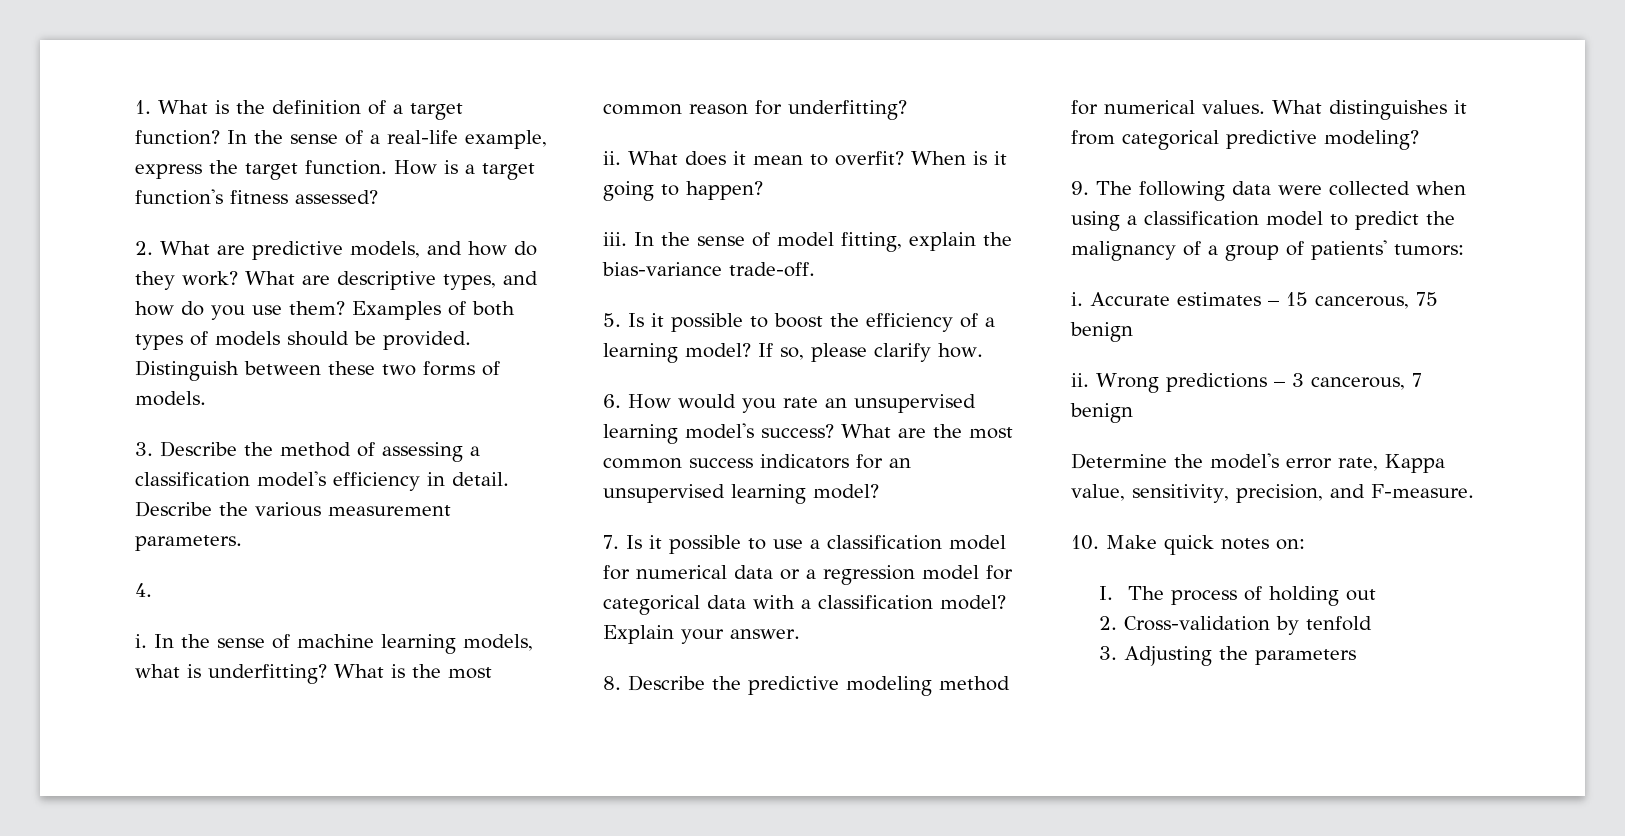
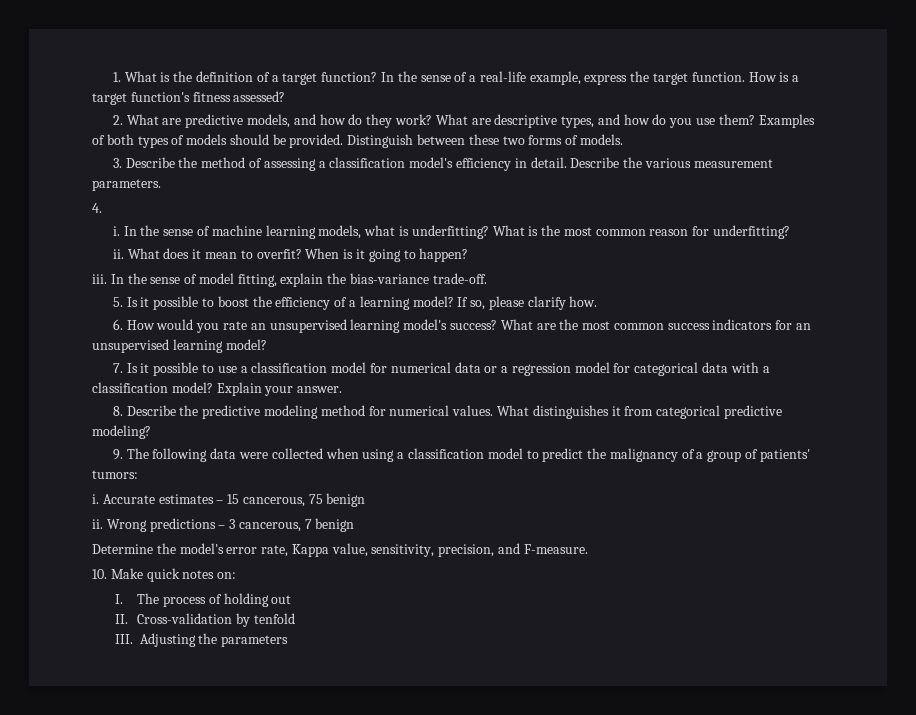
[1099,616,1118,630] 2. -> [114,614,128,624] II.
[1099,646,1118,660] 3. -> [114,634,133,644] III.

